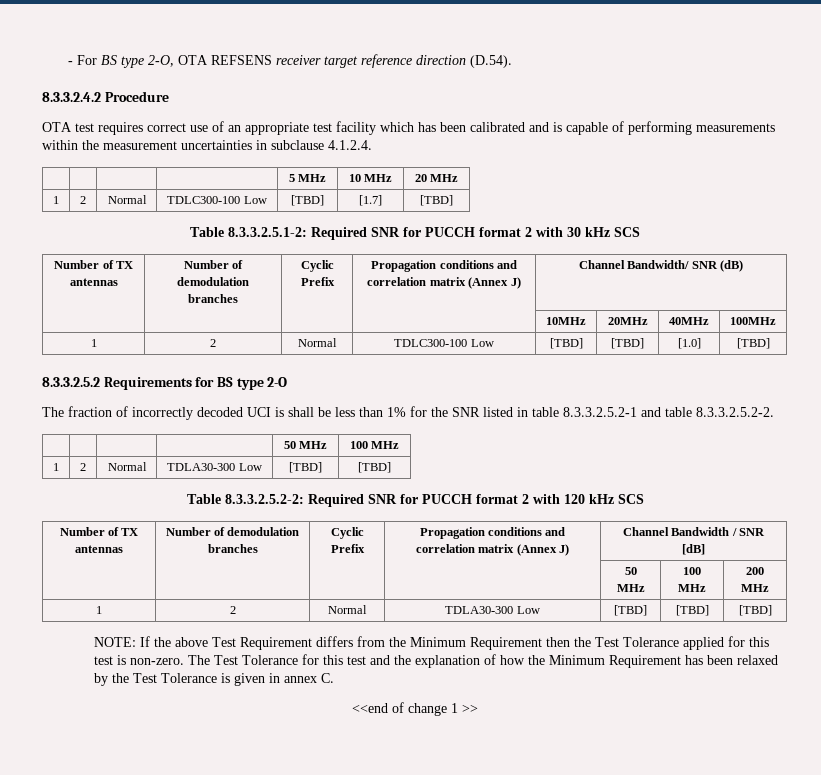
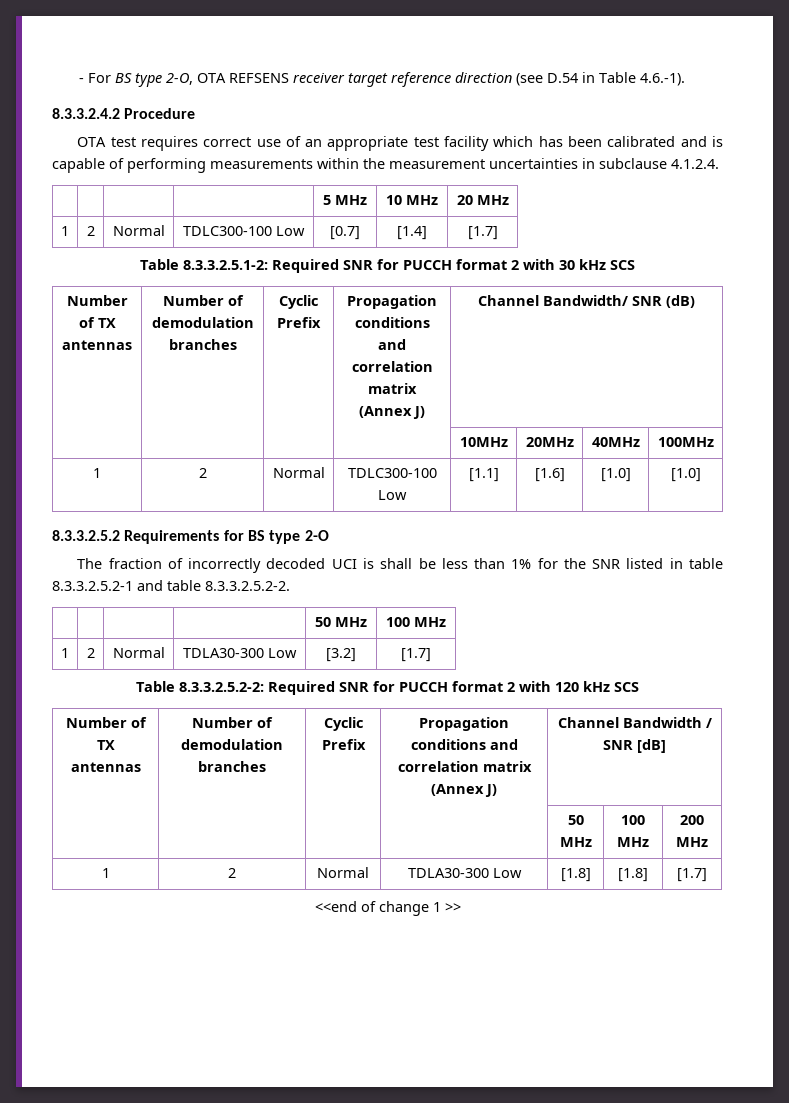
[470,55,513,68] (D.54). -> [515,72,685,86] (see D.54 in Table 4.6.-1).
[291,195,324,206] [359,195,382,206] [420,195,453,206] [TBD] | [1.7] | [TBD] -> [330,226,360,240] [397,226,427,240] [467,226,498,240] [0.7] | [1.4] | [1.7]
[549,338,583,349] [611,338,644,349] [TBD] | [TBD] -> [468,468,499,482] [534,468,565,482] [1.1] | [1.6]
[736,338,770,349] [TBD] -> [670,468,701,482] [1.0]
[289,462,322,473] [358,462,391,473] [TBD] | [TBD] -> [326,648,356,662] [401,648,431,662] [3.2] | [1.7]
[614,605,647,616] [675,605,709,616] [738,605,772,616] [94,636,770,650] [94,654,779,668] [94,673,335,686] [TBD] | [TBD] | [TBD] // NOTE: If the above Test Requirement differs from the Minimum Requirement then the Test Tolerance applied for this test is non-zero. The Test Tolerance for this test and the explanation of how the Minimum Requirement has been relaxed by the Test Tolerance is given in annex C. -> [560,868,591,882] [618,868,648,882] [677,868,707,882] [1.8] | [1.8] | [1.7]

